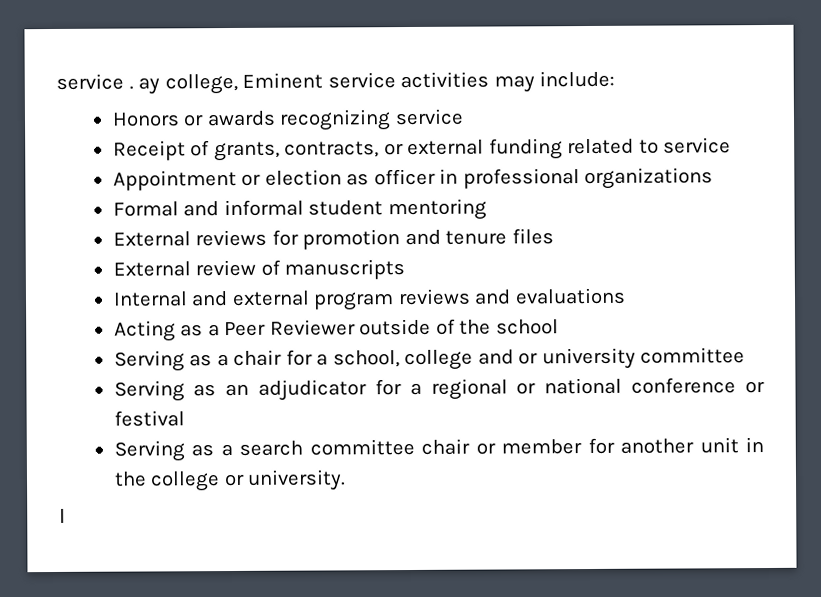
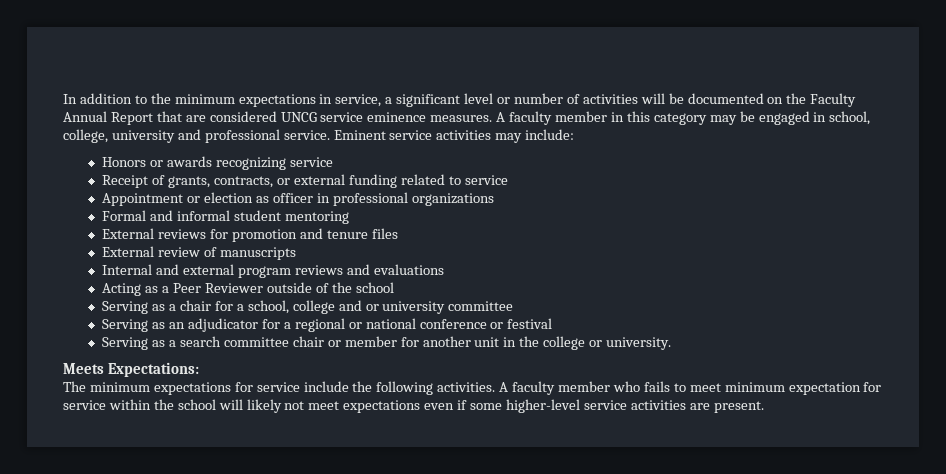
[56,73,238,95] service . ay college, -> [63,93,857,107] [63,111,871,125] [63,129,330,143] In addition to the minimum expectations in service, a significant level or number of activities will be documented on the Faculty Annual Report that are considered UNCG service eminence measures. A faculty member in this category may be engaged in school, college, university and professional service.
[59,508,66,523] l -> [63,362,199,377] [63,381,882,395] [63,399,764,413] Meets Expectations: // The minimum expectations for service include the following activities. A faculty member who fails to meet minimum expectation for service within the school will likely not meet expectations even if some higher-level service activities are present.

